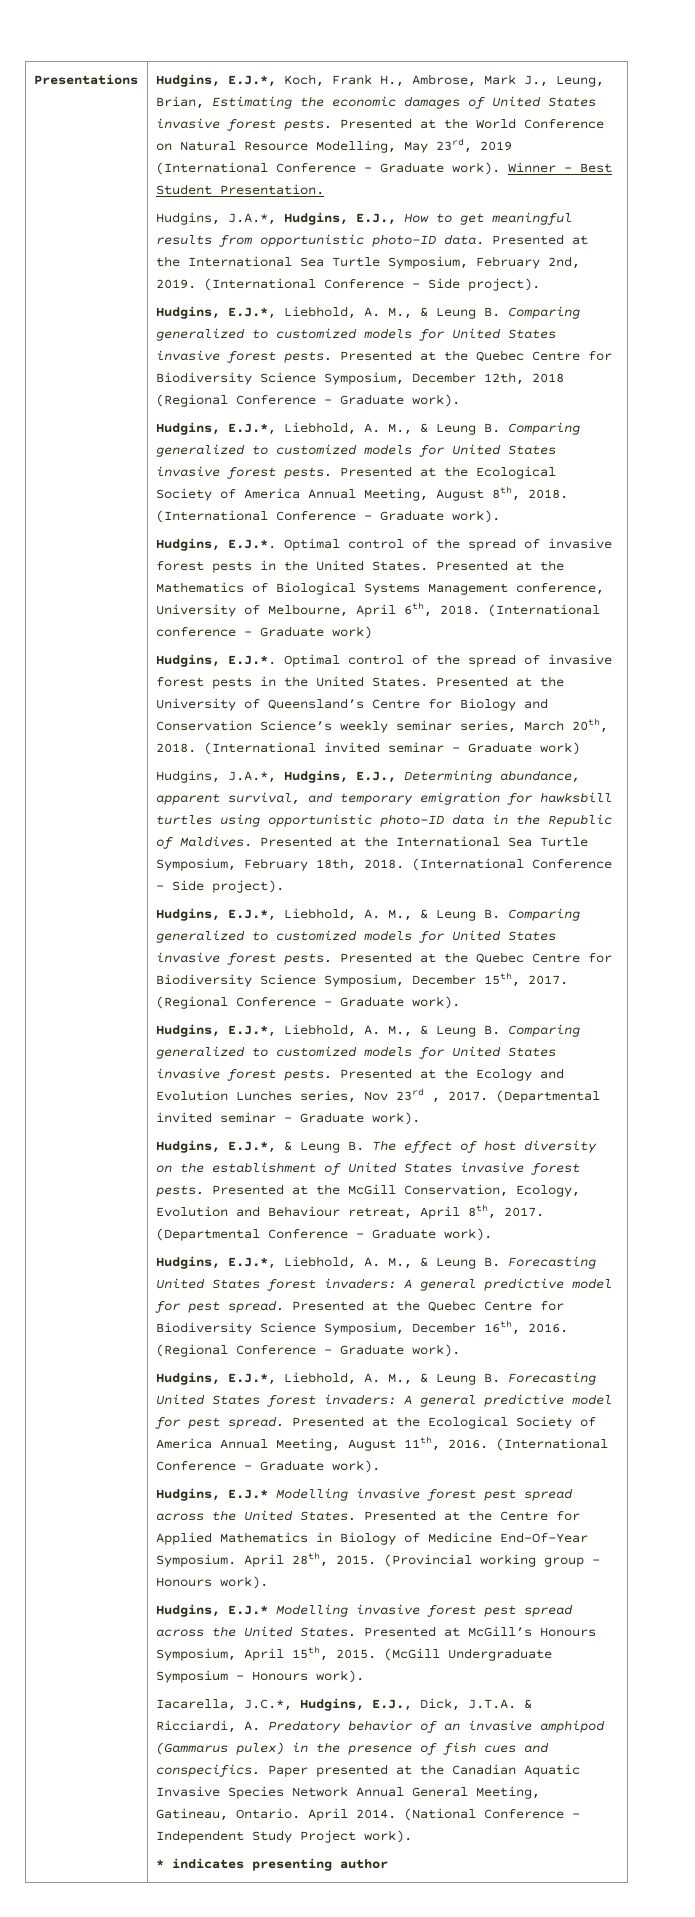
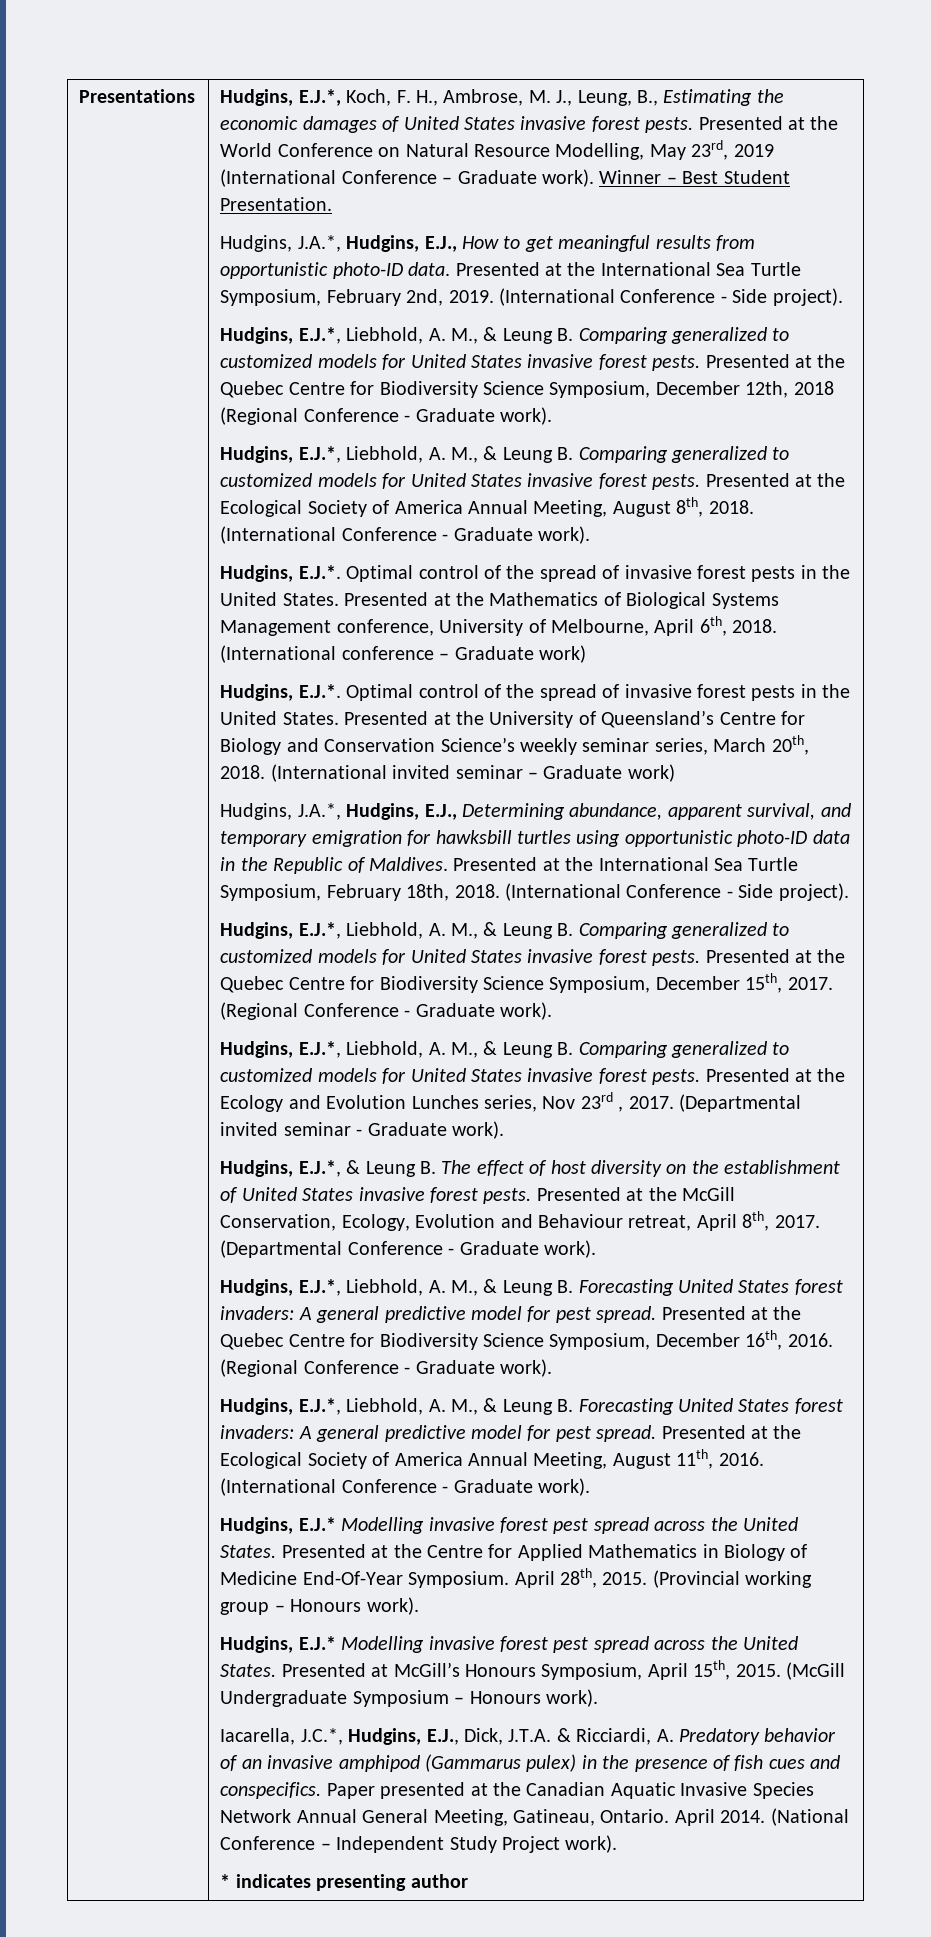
[331,74,372,85] Frank -> [396,90,411,103] F.
[483,74,516,85] Mark -> [528,90,551,103] M.
[155,96,204,109] Brian, -> [637,90,659,106] B.,

